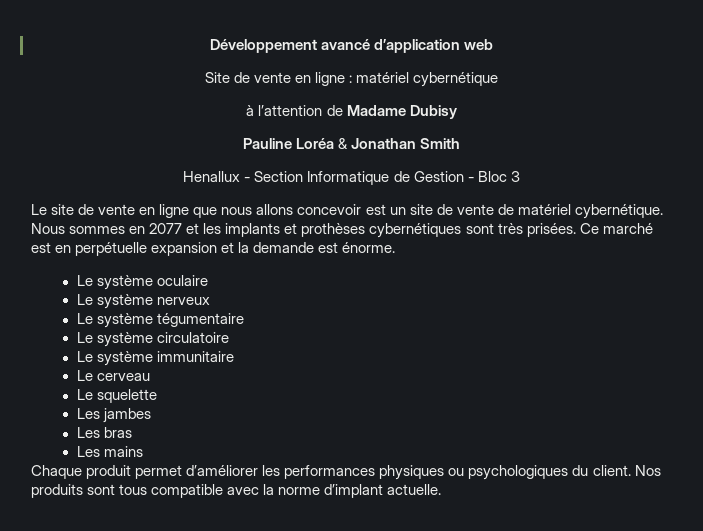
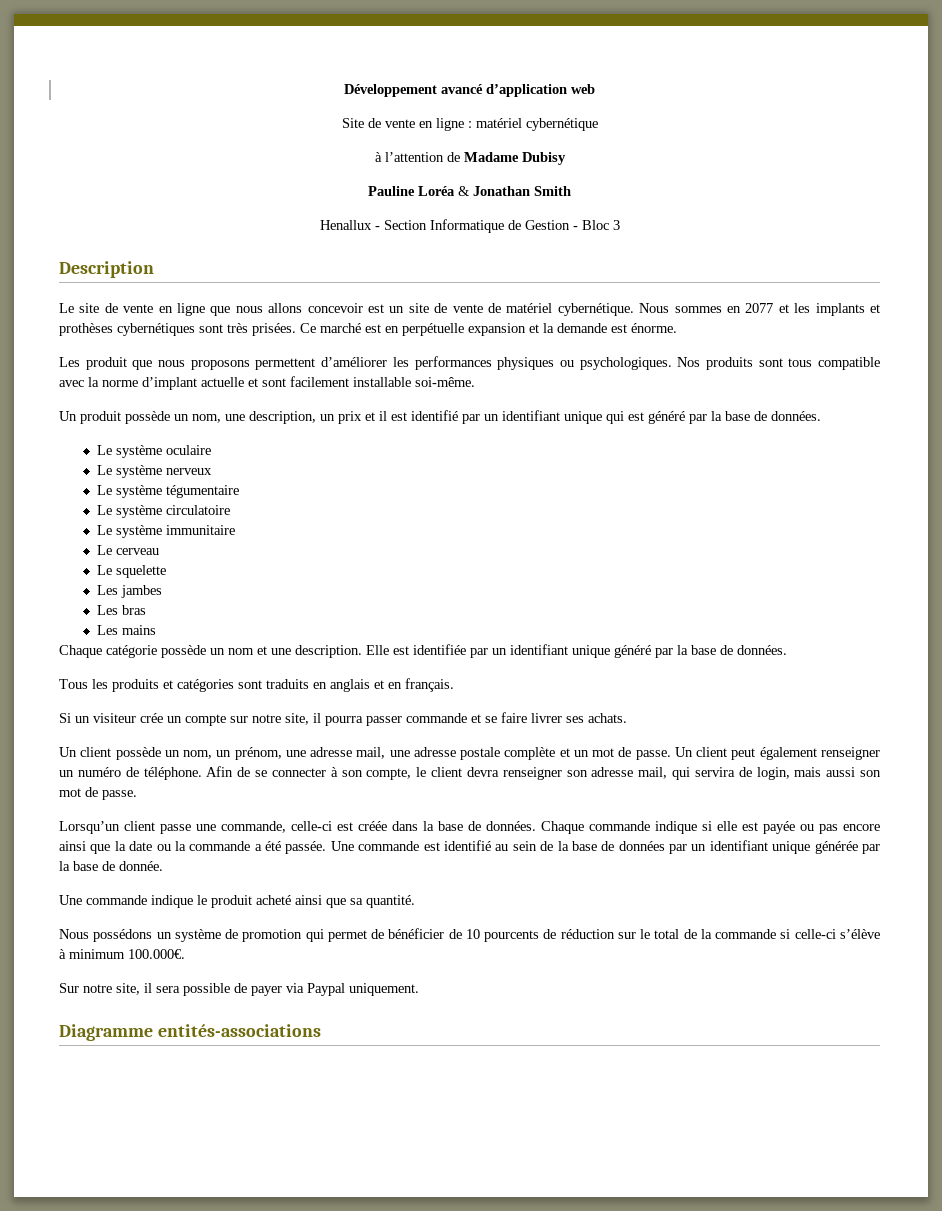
(520, 176) none -> [59,261,154,278] // Description
(396, 247) none -> [59,356,880,370] [59,376,475,390] [59,410,821,424] // Les produit que nous proposons permettent d’améliorer les performances physiques ou psychologiques. Nos produits sont tous compatible avec la norme d’implant actuelle et sont facilement installable soi-même. // Un produit possède un nom, une description, un prix et il est identifié par un identifiant unique qui est généré par la base de données.
[86,465,661,480] [31,484,442,498] produit permet d’améliorer les performances physiques ou psychologiques du client. Nos produits sont tous compatible avec la norme d’implant actuelle. -> [106,644,787,658] [59,678,454,692] [59,712,627,726] [59,747,880,760] [59,766,882,780] [59,787,137,800] [59,821,880,834] [59,840,880,854] [59,861,163,871] [59,895,415,908] [59,928,880,942] [59,949,185,959] [59,983,419,996] [59,1024,321,1041] catégorie possède un nom et une description. Elle est identifiée par un identifiant unique généré par la base de données. // Tous les produits et catégories sont traduits en anglais et en français. // Si un visiteur crée un compte sur notre site, il pourra passer commande et se faire livrer ses achats. // Un client possède un nom, un prénom, une adresse mail, une adresse postale complète et un mot de passe. Un client peut également renseigner un numéro de téléphone. Afin de se connecter à son compte, le client devra renseigner son adresse mail, qui servira de login, mais aussi son mot de passe. // Lorsqu’un client passe une commande, celle-ci est créée dans la base de données. Chaque commande indique si elle est payée ou pas encore ainsi que la date ou la commande a été passée. Une commande est identifié au sein de la base de données par un identifiant unique générée par la base de donnée. // Une commande indique le produit acheté ainsi que sa quantité. // Nous possédons un système de promotion qui permet de bénéficier de 10 pourcents de réduction sur le total de la commande si celle-ci s’élève à minimum 100.000€. // Sur notre site, il sera possible de payer via Paypal uniquement. // Diagramme entités-associations

